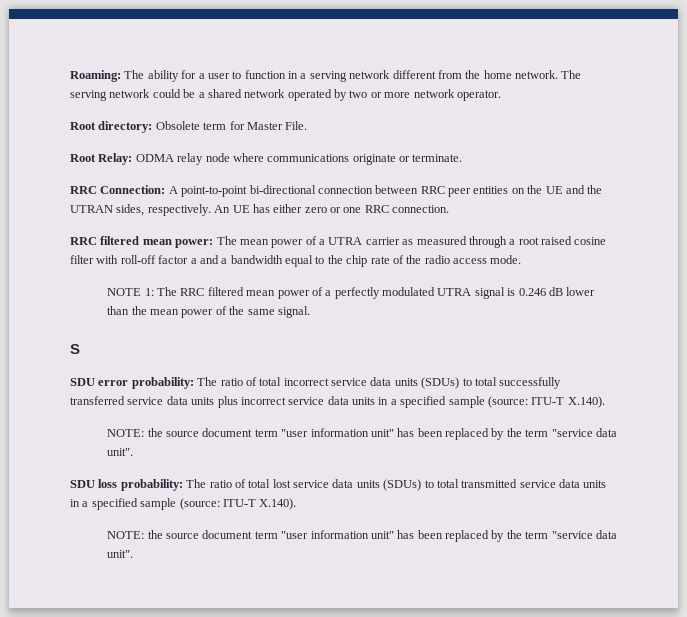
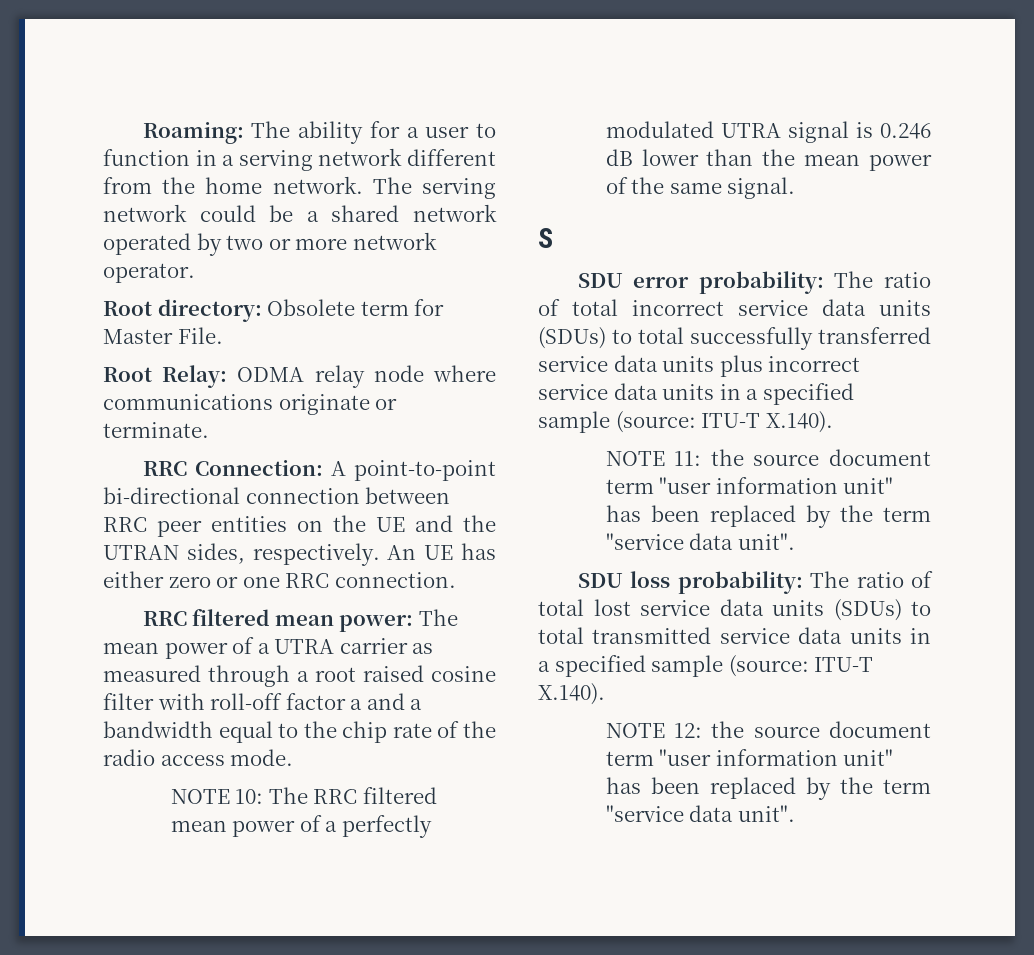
[144,288,154,296] 1: -> [235,789,264,804] 10:
[107,429,145,437] NOTE: -> [605,451,702,466] NOTE 11:
[107,531,145,539] NOTE: -> [605,723,703,738] NOTE 12:

